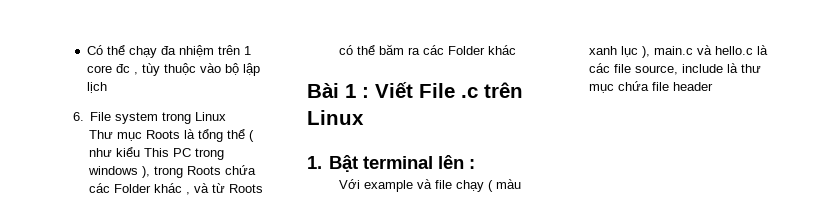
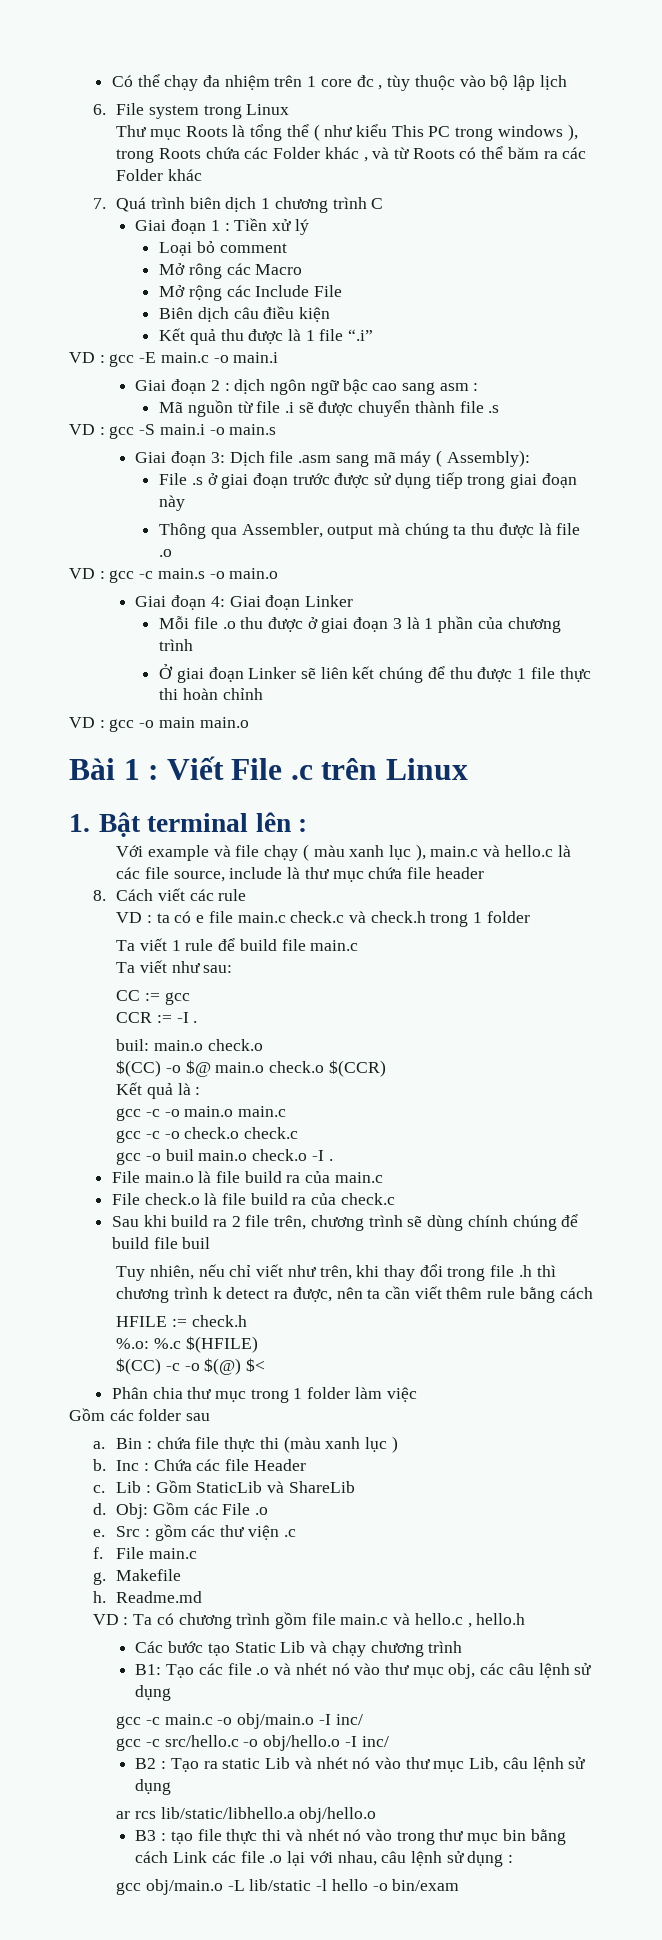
(516, 50) none -> [92,197,384,213] [135,218,309,235] [159,241,287,256] [159,263,303,279] [159,285,342,301] [159,306,330,322] [159,328,374,345] [69,352,279,367] [135,379,479,395] [159,400,500,417] [69,424,277,439] [135,450,530,467] [159,472,577,489] [159,495,186,511] [159,523,581,539] [159,549,173,557] [69,568,279,583] [135,595,354,610] [159,616,561,633] [159,639,194,651] [159,664,591,683] [159,688,263,700] [69,717,249,732] // 7. Quá trình biên dịch 1 chương trình C // Giai đoạn 1 : Tiền xử lý // Loại bỏ comment // Mở rông các Macro // Mở rộng các Include File // Biên dịch câu điều kiện // Kết quả thu được là 1 file “.i” // VD : gcc -E main.c -o main.i // Giai đoạn 2 : dịch ngôn ngữ bậc cao sang asm : // Mã nguồn từ file .i sẽ được chuyển thành file .s // VD : gcc -S main.i -o main.s // Giai đoạn 3: Dịch file .asm sang mã máy ( Assembly): // File .s ở giai đoạn trước được sử dụng tiếp trong giai đoạn này // Thông qua Assembler, output mà chúng ta thu được là file .o // VD : gcc -c main.s -o main.o // Giai đoạn 4: Giai đoạn Linker // Mỗi file .o thu được ở giai đoạn 3 là 1 phần của chương trình // Ở giai đoạn Linker sẽ liên kết chúng để thu được 1 file thực thi hoàn chỉnh // VD : gcc -o main main.o
(713, 86) none -> [92,888,247,901] [116,911,530,927] [116,938,359,951] [116,960,233,973] [116,990,190,1005] [116,1012,198,1023] [116,1039,263,1051] [116,1060,386,1077] [116,1082,201,1099] [116,1106,287,1121] [116,1127,299,1143] [116,1149,333,1165] [111,1171,383,1183] [111,1193,395,1205] [111,1214,579,1231] [111,1237,211,1249] [116,1264,556,1281] [116,1286,593,1303] [116,1315,247,1327] [116,1336,258,1353] [116,1358,266,1375] [111,1387,417,1403] [69,1408,211,1421] [92,1436,398,1453] [92,1459,306,1471] [92,1480,355,1493] [92,1502,269,1519] [92,1524,296,1541] [92,1547,197,1559] [92,1569,182,1585] [92,1591,203,1603] [92,1612,526,1629] [135,1641,463,1657] [135,1663,592,1679] [135,1685,172,1701] [116,1713,363,1729] [116,1735,389,1751] [135,1757,586,1772] [135,1779,172,1795] [116,1807,377,1823] [135,1829,566,1845] [135,1851,514,1867] [116,1879,460,1895] // 8. Cách viết các rule // VD : ta có e file main.c check.c và check.h trong 1 folder // Ta viết 1 rule để build file main.c // Ta viết như sau: // CC := gcc // CCR := -I . // buil: main.o check.o // $(CC) -o $@ main.o check.o $(CCR) // Kết quả là : // gcc -c -o main.o main.c // gcc -c -o check.o check.c // gcc -o buil main.o check.o -I . // File main.o là file build ra của main.c // File check.o là file build ra của check.c // Sau khi build ra 2 file trên, chương trình sẽ dùng chính chúng để build file buil // Tuy nhiên, nếu chỉ viết như trên, khi thay đổi trong file .h thì chương trình k detect ra được, nên ta cần viết thêm rule bằng cách // HFILE := check.h // %.o: %.c $(HFILE) // $(CC) -c -o $(@) $< // Phân chia thư mục trong 1 folder làm việc // Gồm các folder sau // a. Bin : chứa file thực thi (màu xanh lục ) // b. Inc : Chứa các file Header // c. Lib : Gồm StaticLib và ShareLib // d. Obj: Gồm các File .o // e. Src : gồm các thư viện .c // f. File main.c // g. Makefile // h. Readme.md // VD : Ta có chương trình gồm file main.c và hello.c , hello.h // Các bước tạo Static Lib và chạy chương trình // B1: Tạo các file .o và nhét nó vào thư mục obj, các câu lệnh sử dụng // gcc -c main.c -o obj/main.o -I inc/ // gcc -c src/hello.c -o obj/hello.o -I inc/ // B2 : Tạo ra static Lib và nhét nó vào thư mục Lib, câu lệnh sử dụng // ar rcs lib/static/libhello.a obj/hello.o // B3 : tạo file thực thi và nhét nó vào trong thư mục bin bằng cách Link các file .o lại với nhau, câu lệnh sử dụng : // gcc obj/main.o -L lib/static -l hello -o bin/exam

